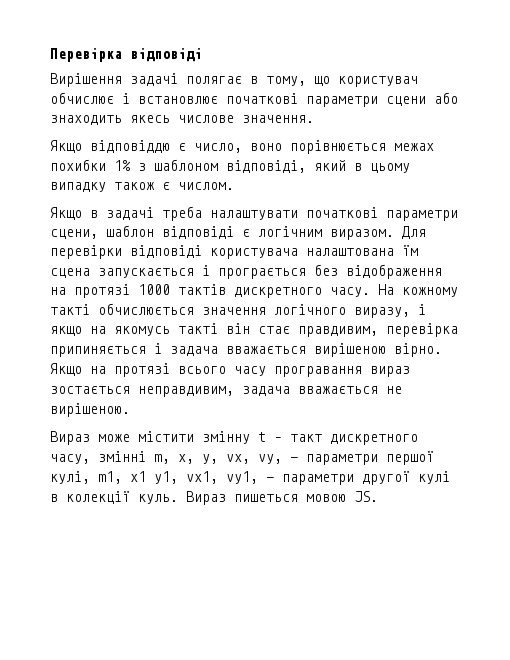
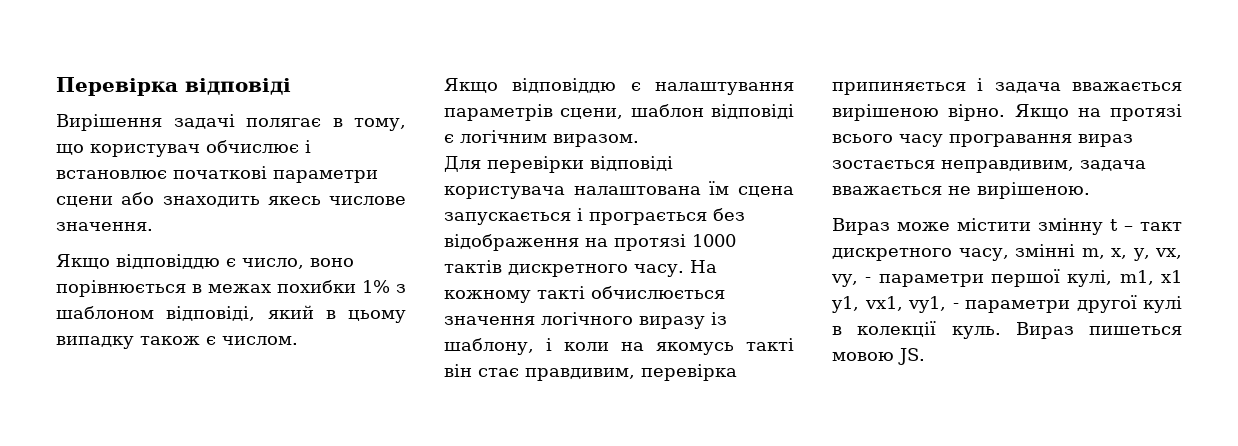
(386, 147) none -> [192,284,202,293] в
[90,206,458,221] в задачі треба налаштувати початкові параметри -> [512,78,794,95] [444,104,553,121] відповіддю є налаштування параметрів
(394, 234) none -> (639, 140) //
[354,304,426,318] [50,326,82,336] виразу, і якщо -> [639,312,727,329] [444,338,609,355] виразу із шаблону, і коли

